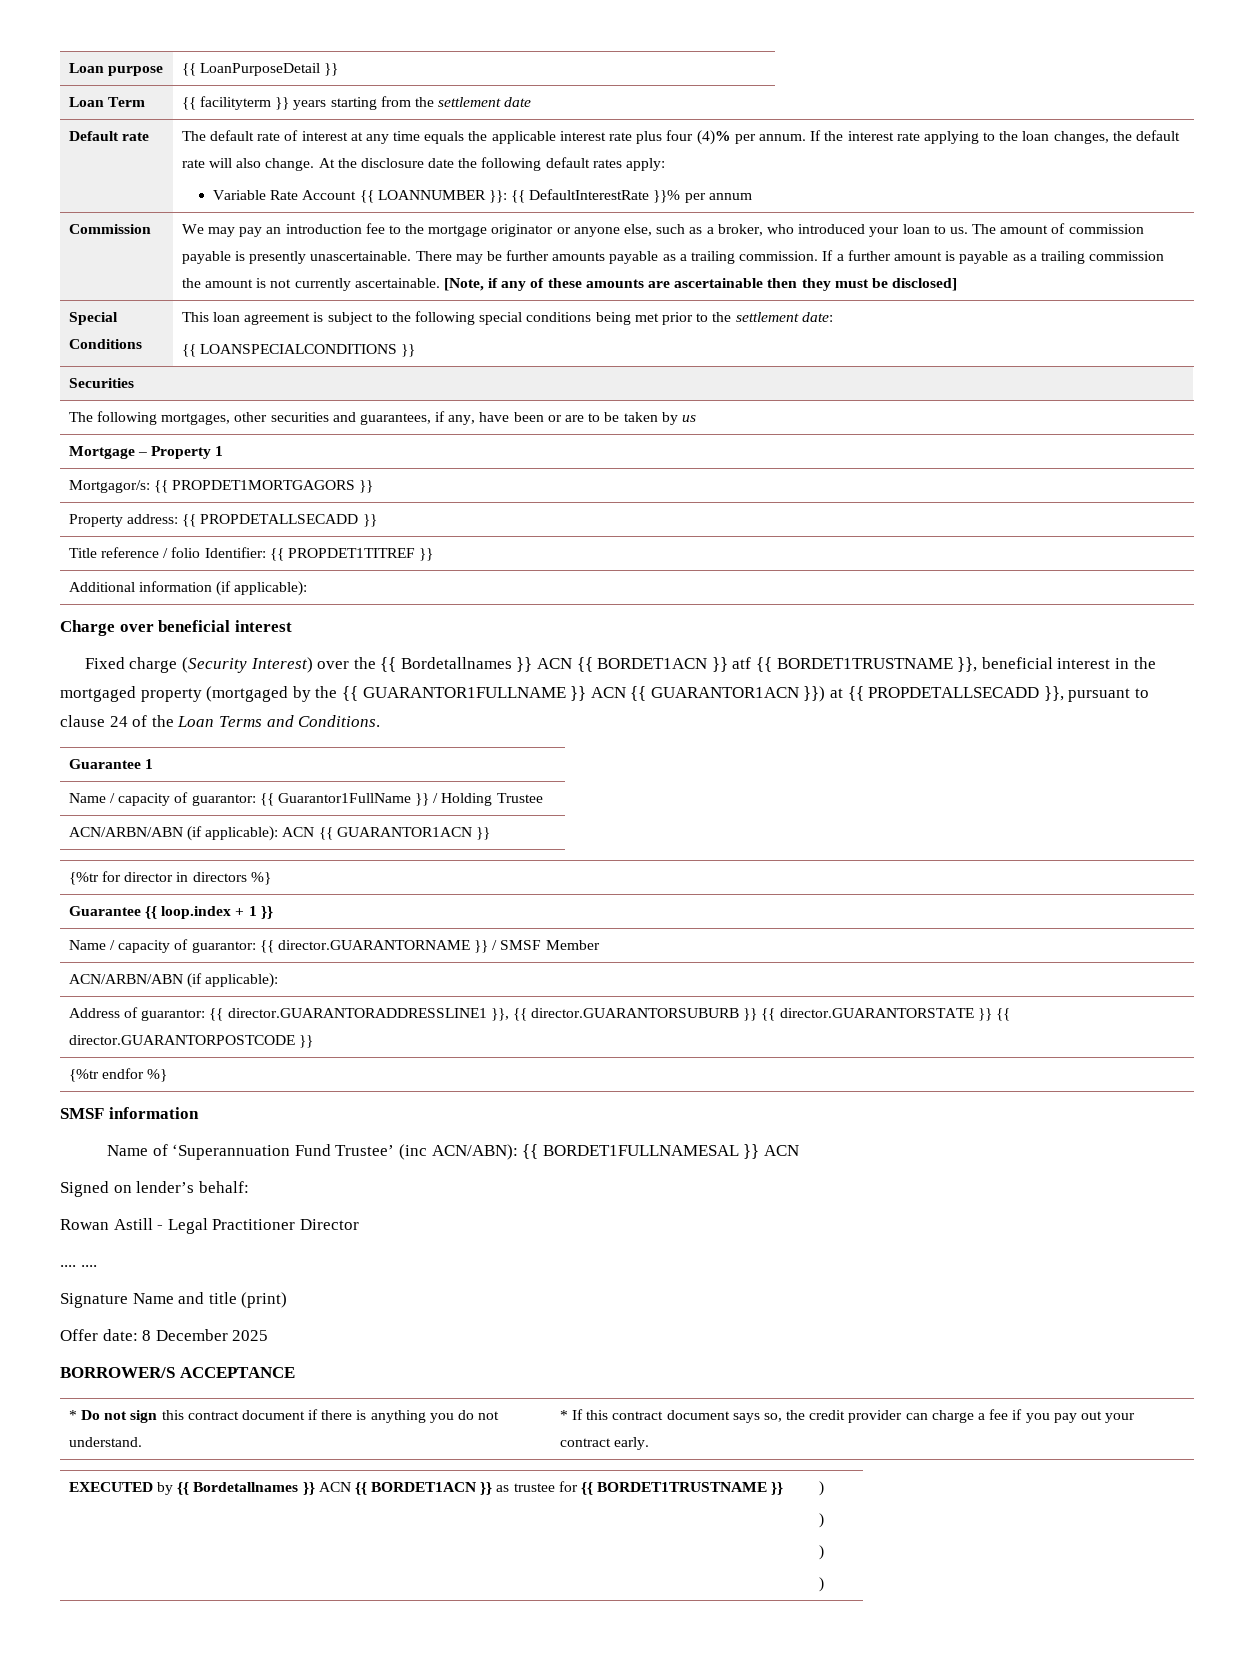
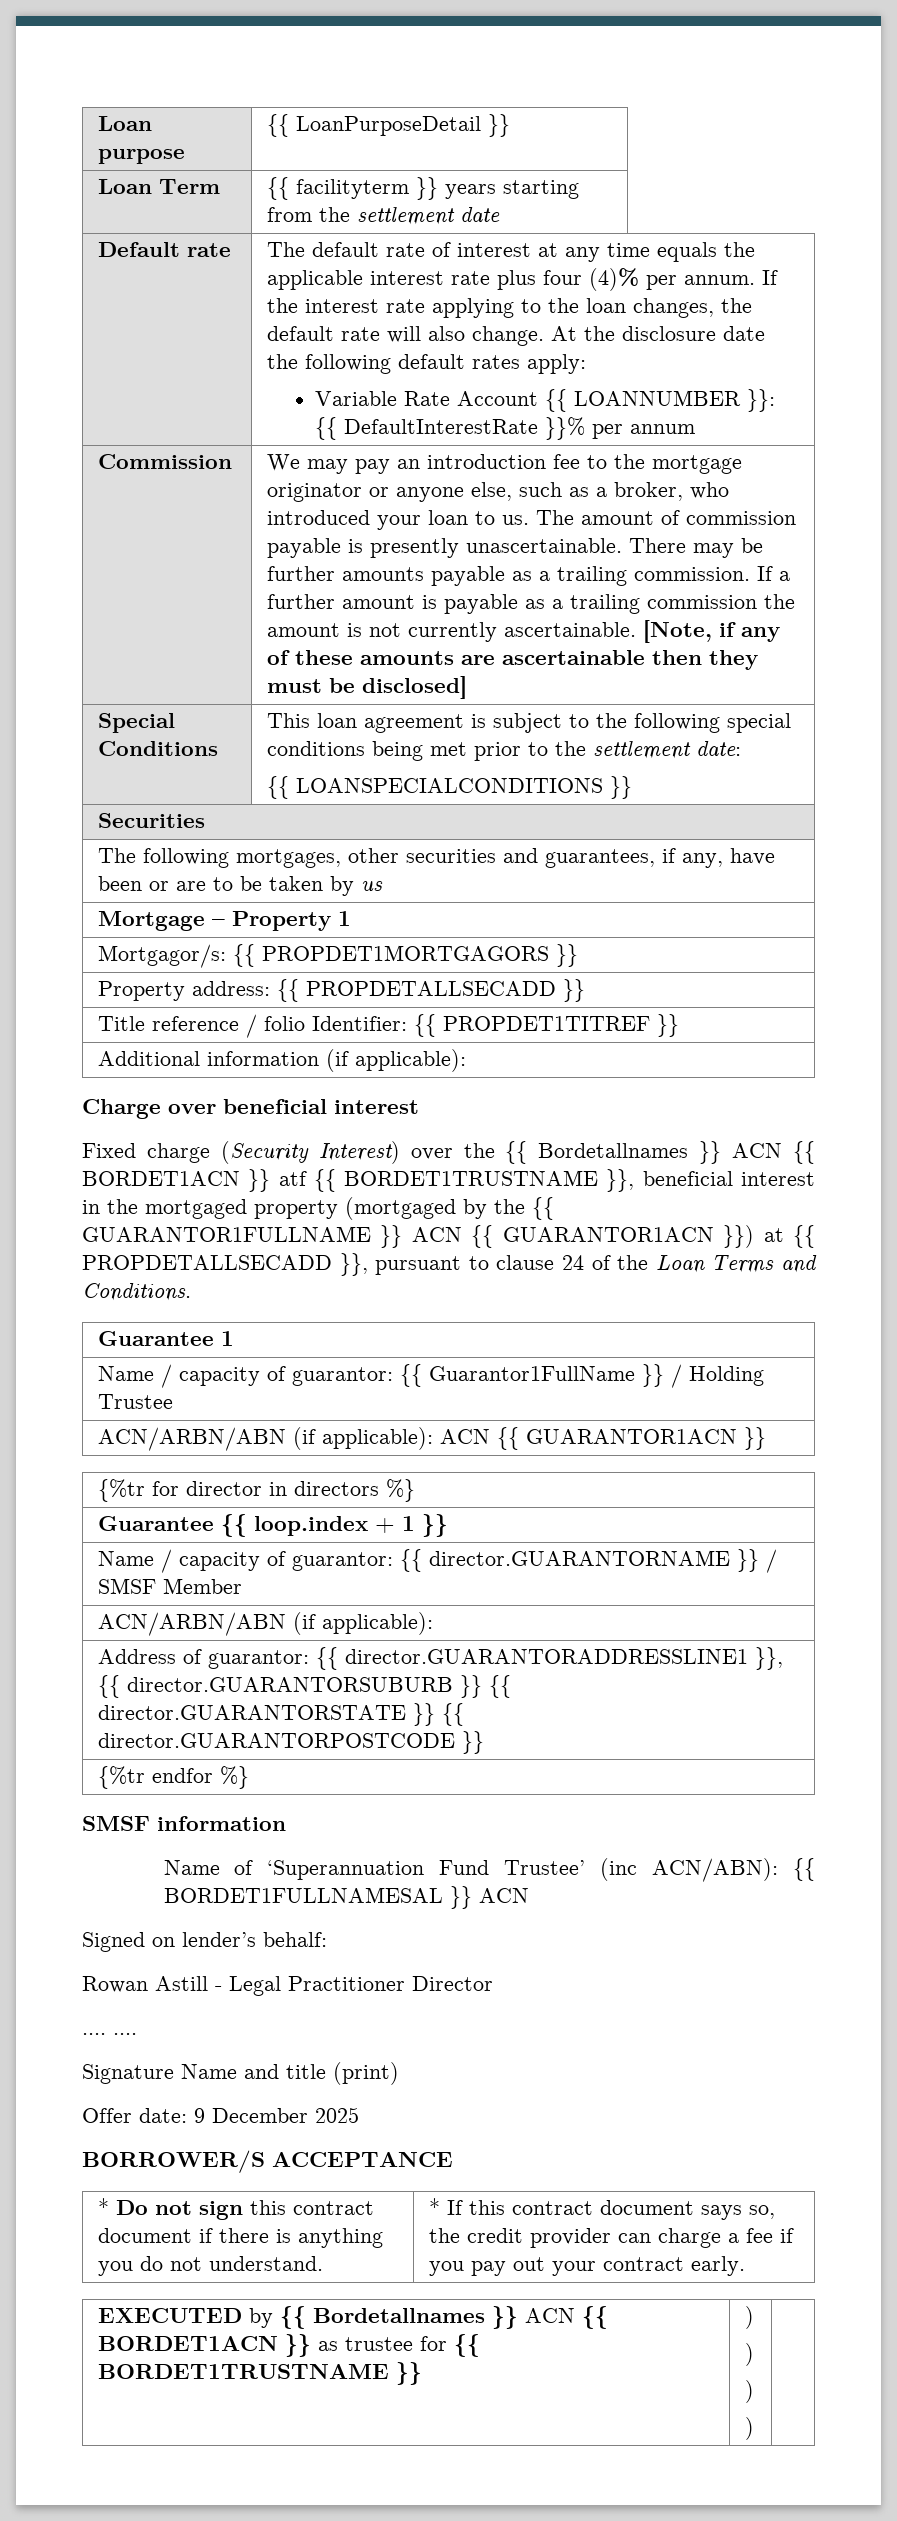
[142,1330,152,1341] 8 -> [194,2108,205,2123] 9

